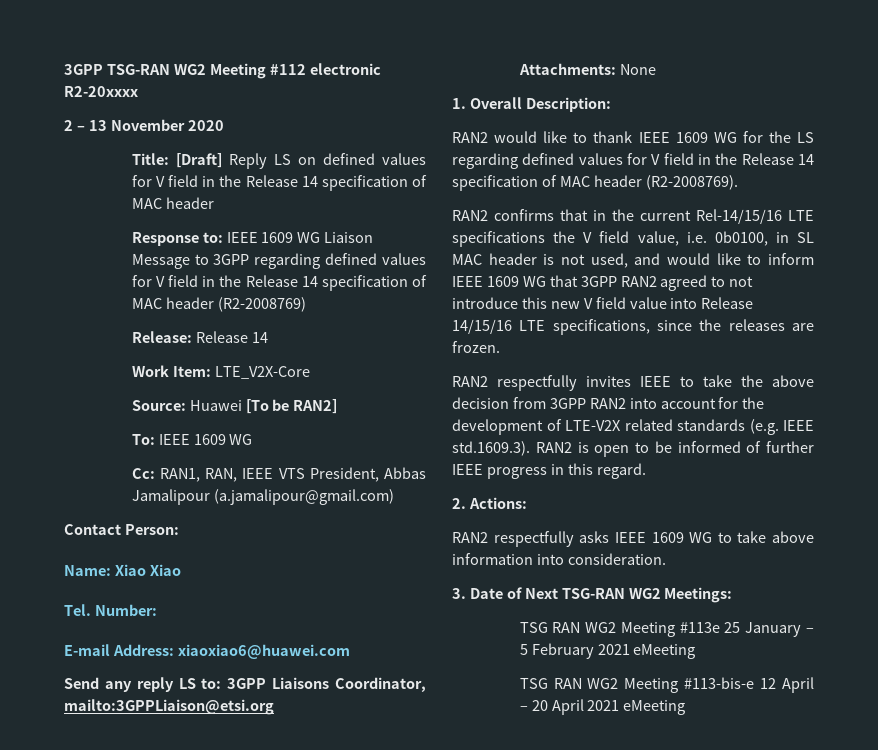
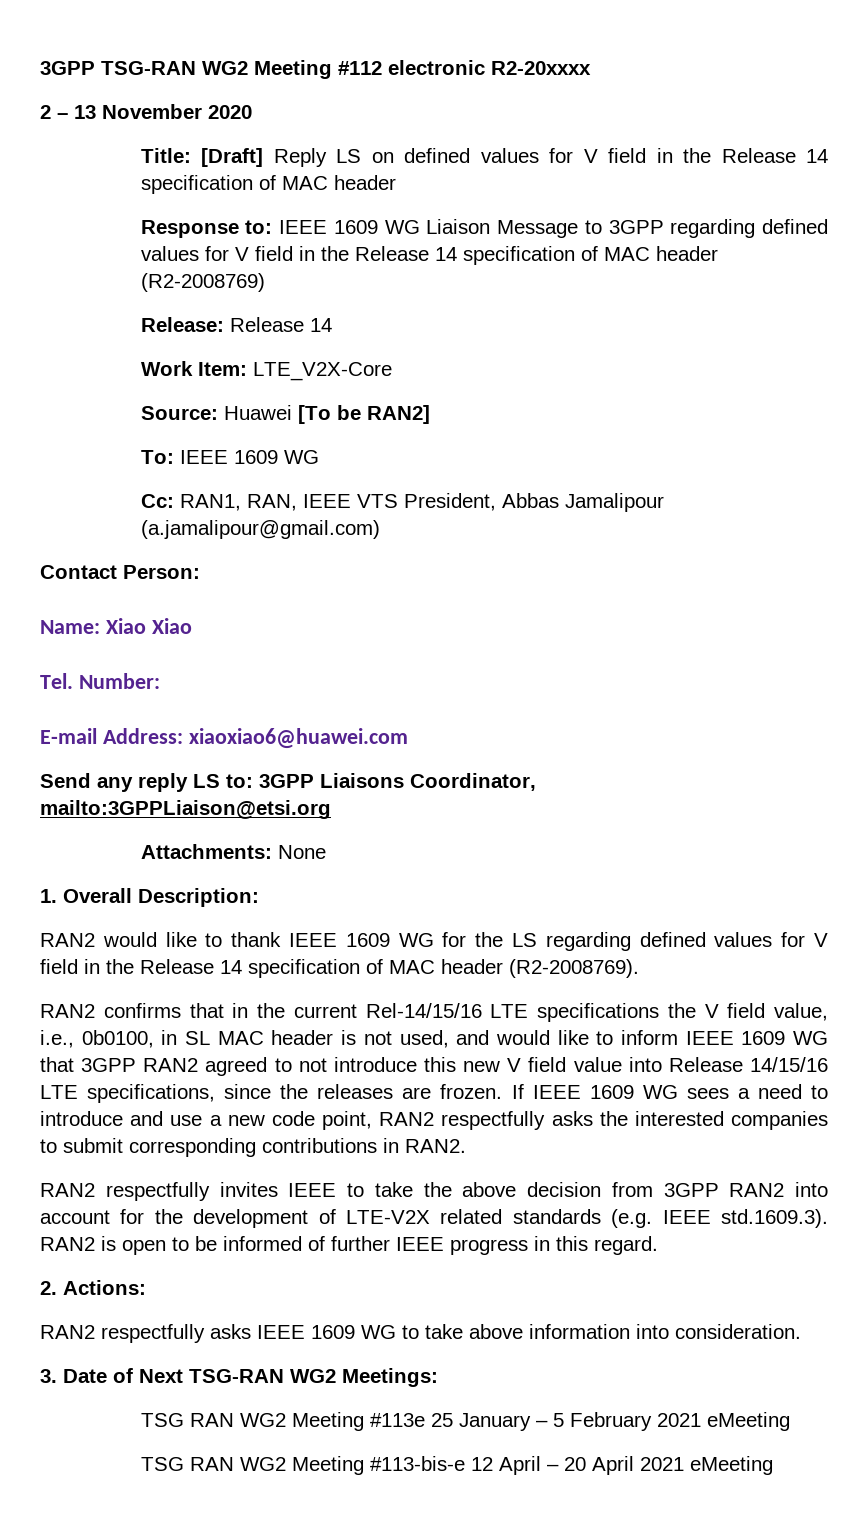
[686,232,707,243] i.e. -> [40,1030,74,1048] i.e.,
(500, 347) none -> [511,1084,828,1099] [40,1111,828,1130] [40,1138,466,1157] If IEEE 1609 WG sees a need to introduce and use a new code point, RAN2 respectfully asks the interested companies to submit corresponding contributions in RAN2.

